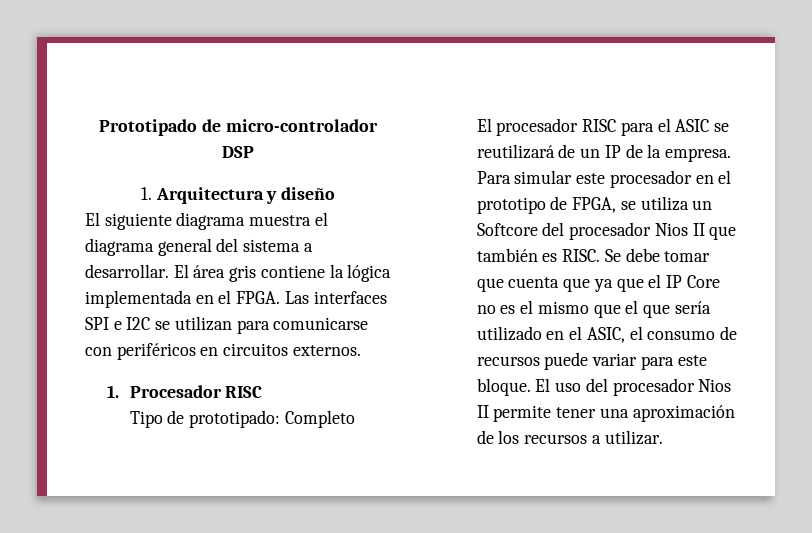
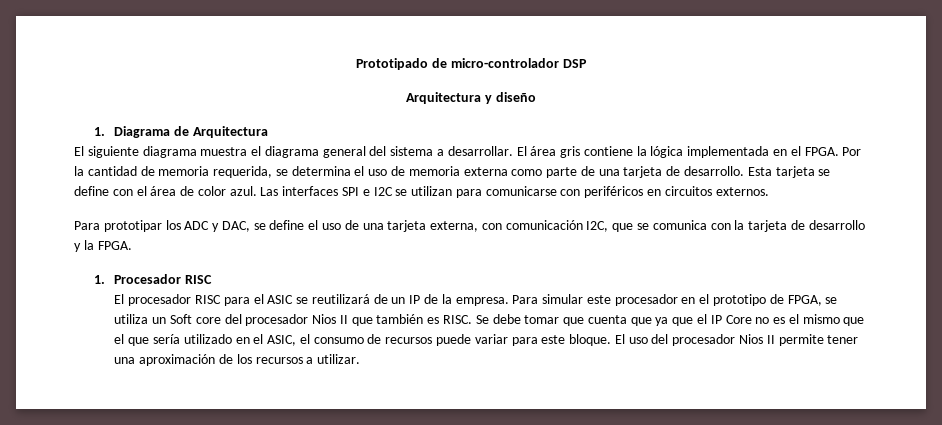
[140,187,152,200] 1. -> (587, 63) none
(336, 193) none -> [94,126,268,138] // 1. Diagrama de Arquitectura
(281, 297) none -> [842,147,862,156] [74,166,831,178] [74,186,257,196] Por la cantidad de memoria requerida, se determina el uso de memoria externa como parte de una tarjeta de desarrollo. Esta tarjeta se define con el área de color azul.
(361, 350) none -> [74,220,865,232] [74,240,132,252] // Para prototipar los ADC y DAC, se define el uso de una tarjeta externa, con comunicación I2C, que se comunica con la tarjeta de desarrollo y la FPGA.
[129,410,355,428] // Tipo de prototipado: Completo -> (213, 279) none
[476,223,538,236] Softcore -> [169,314,221,324] Soft core

